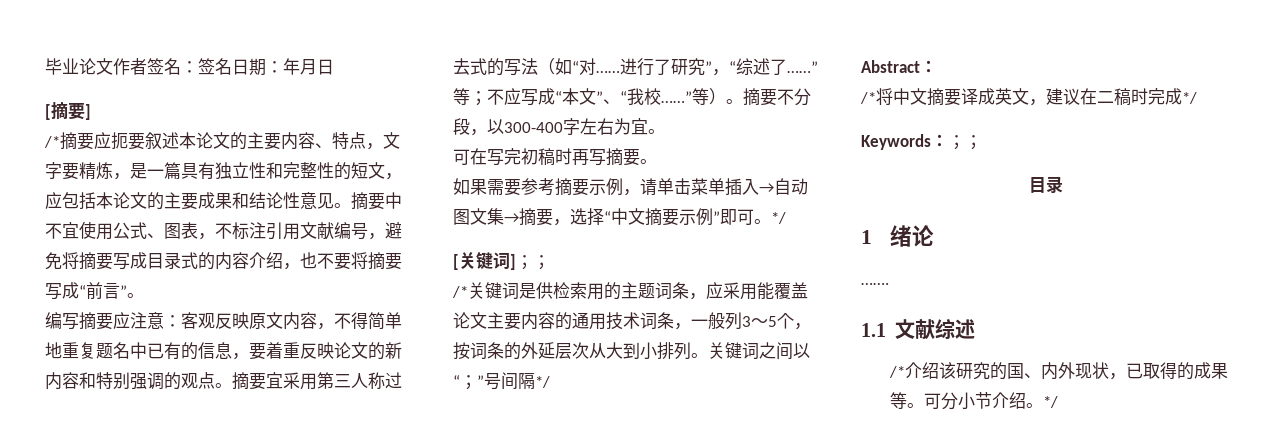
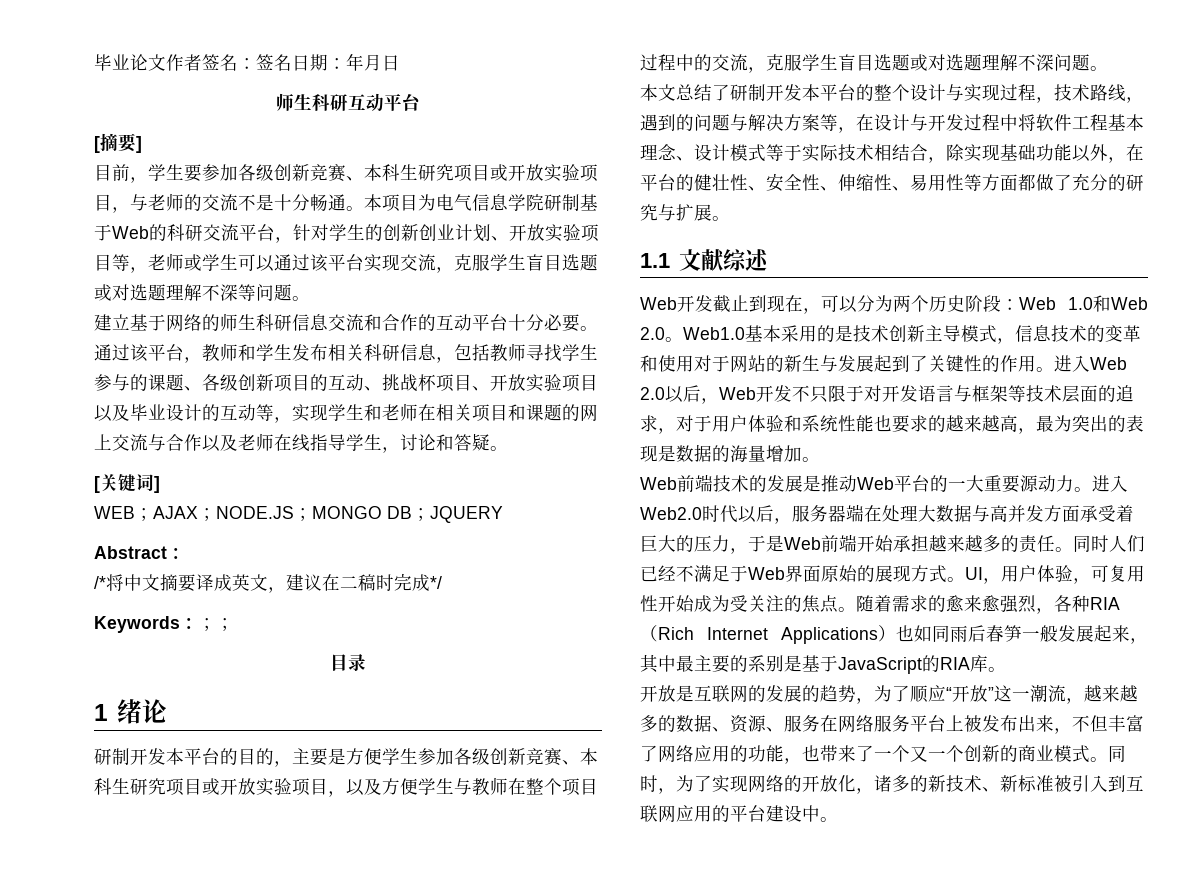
(334, 67) none -> [276,93,421,111] // 师生科研互动平台
[44,132,400,150] [45,162,402,180] [45,192,402,210] [45,221,402,240] [45,252,402,270] [45,282,144,300] [45,312,402,330] [45,342,402,360] [45,372,402,390] [453,58,818,76] [453,88,811,106] [453,118,665,136] [453,148,657,166] [453,178,808,196] [453,208,786,226] [453,252,550,270] [452,282,808,300] [453,312,811,330] [453,342,810,360] [453,372,550,390] /*摘要应扼要叙述本论文的主要内容、特点，文字要精炼，是一篇具有独立性和完整性的短文，应包括本论文的主要成果和结论性意见。摘要中不宜使用公式、图表，不标注引用文献编号，避免将摘要写成目录式的内容介绍，也不要将摘要写成“前言”。 // 编写摘要应注意：客观反映原文内容，不得简单地重复题名中已有的信息，要着重反映论文的新内容和特别强调的观点。摘要宜采用第三人称过去式的写法（如“对……进行了研究”，“综述了……”等；不应写成“本文”、“我校……”等）。摘要不分段，以300-400字左右为宜。 // 可在写完初稿时再写摘要。 // 如果需要参考摘要示例，请单击菜单插入→自动图文集→摘要，选择“中文摘要示例”即可。*/ // [关键词]；； // /*关键词是供检索用的主题词条，应采用能覆盖论文主要内容的通用技术词条，一般列3～5个，按词条的外延层次从大到小排列。关键词之间以“；”号间隔*/ -> [94,164,598,183] [94,193,598,213] [94,224,599,243] [94,253,598,273] [94,284,310,301] [94,313,598,332] [94,343,598,363] [94,374,598,392] [94,403,598,423] [94,433,508,453] [94,474,160,493] [94,506,503,523] 目前，学生要参加各级创新竞赛、本科生研究项目或开放实验项目，与老师的交流不是十分畅通。本项目为电气信息学院研制基于Web的科研交流平台，针对学生的创新创业计划、开放实验项目等，老师或学生可以通过该平台实现交流，克服学生盲目选题或对选题理解不深等问题。 // 建立基于网络的师生科研信息交流和合作的互动平台十分必要。通过该平台，教师和学生发布相关科研信息，包括教师寻找学生参与的课题、各级创新项目的互动、挑战杯项目、开放实验项目以及毕业设计的互动等，实现学生和老师在相关项目和课题的网上交流与合作以及老师在线指导学生，讨论和答疑。 // [关键词] // WEB；AJAX；NODE.JS；MONGO DB；JQUERY
[861,283,889,285] [861,319,975,340] [889,362,1229,380] [890,392,1059,410] ……. // 1.1文献综述 // /*介绍该研究的国、内外现状，已取得的成果等。可分小节介绍。*/ -> [94,748,598,767] [94,777,598,797] [640,54,1108,73] [640,84,1144,103] [640,114,1144,133] [640,144,1144,163] [640,173,1144,192] [640,204,730,221] [640,249,769,271] [640,295,1148,314] [640,325,1141,344] [640,355,1127,373] [640,385,1134,404] [640,415,1144,434] [640,444,820,463] [640,474,1128,493] [640,504,1134,524] [640,534,1145,554] [640,565,1145,584] [640,595,1120,614] [640,625,1148,644] [640,654,1006,674] [640,684,1138,704] [640,714,1144,734] [640,745,1126,764] [640,775,1144,794] [640,805,838,823] 研制开发本平台的目的，主要是方便学生参加各级创新竞赛、本科生研究项目或开放实验项目，以及方便学生与教师在整个项目过程中的交流，克服学生盲目选题或对选题理解不深问题。 // 本文总结了研制开发本平台的整个设计与实现过程，技术路线，遇到的问题与解决方案等，在设计与开发过程中将软件工程基本理念、设计模式等于实际技术相结合，除实现基础功能以外，在平台的健壮性、安全性、伸缩性、易用性等方面都做了充分的研究与扩展。 // 1.1文献综述 // Web开发截止到现在，可以分为两个历史阶段：Web 1.0和Web 2.0。Web1.0基本采用的是技术创新主导模式，信息技术的变革和使用对于网站的新生与发展起到了关键性的作用。进入Web 2.0以后，Web开发不只限于对开发语言与框架等技术层面的追求，对于用户体验和系统性能也要求的越来越高，最为突出的表现是数据的海量增加。 // Web前端技术的发展是推动Web平台的一大重要源动力。进入Web2.0时代以后，服务器端在处理大数据与高并发方面承受着巨大的压力，于是Web前端开始承担越来越多的责任。同时人们已经不满足于Web界面原始的展现方式。UI，用户体验，可复用性开始成为受关注的焦点。随着需求的愈来愈强烈，各种RIA（Rich Internet Applications）也如同雨后春笋一般发展起来，其中最主要的系别是基于JavaScript的RIA库。 // 开放是互联网的发展的趋势，为了顺应“开放”这一潮流，越来越多的数据、资源、服务在网络服务平台上被发布出来，不但丰富了网络应用的功能，也带来了一个又一个创新的商业模式。同时，为了实现网络的开放化，诸多的新技术、新标准被引入到互联网应用的平台建设中。

